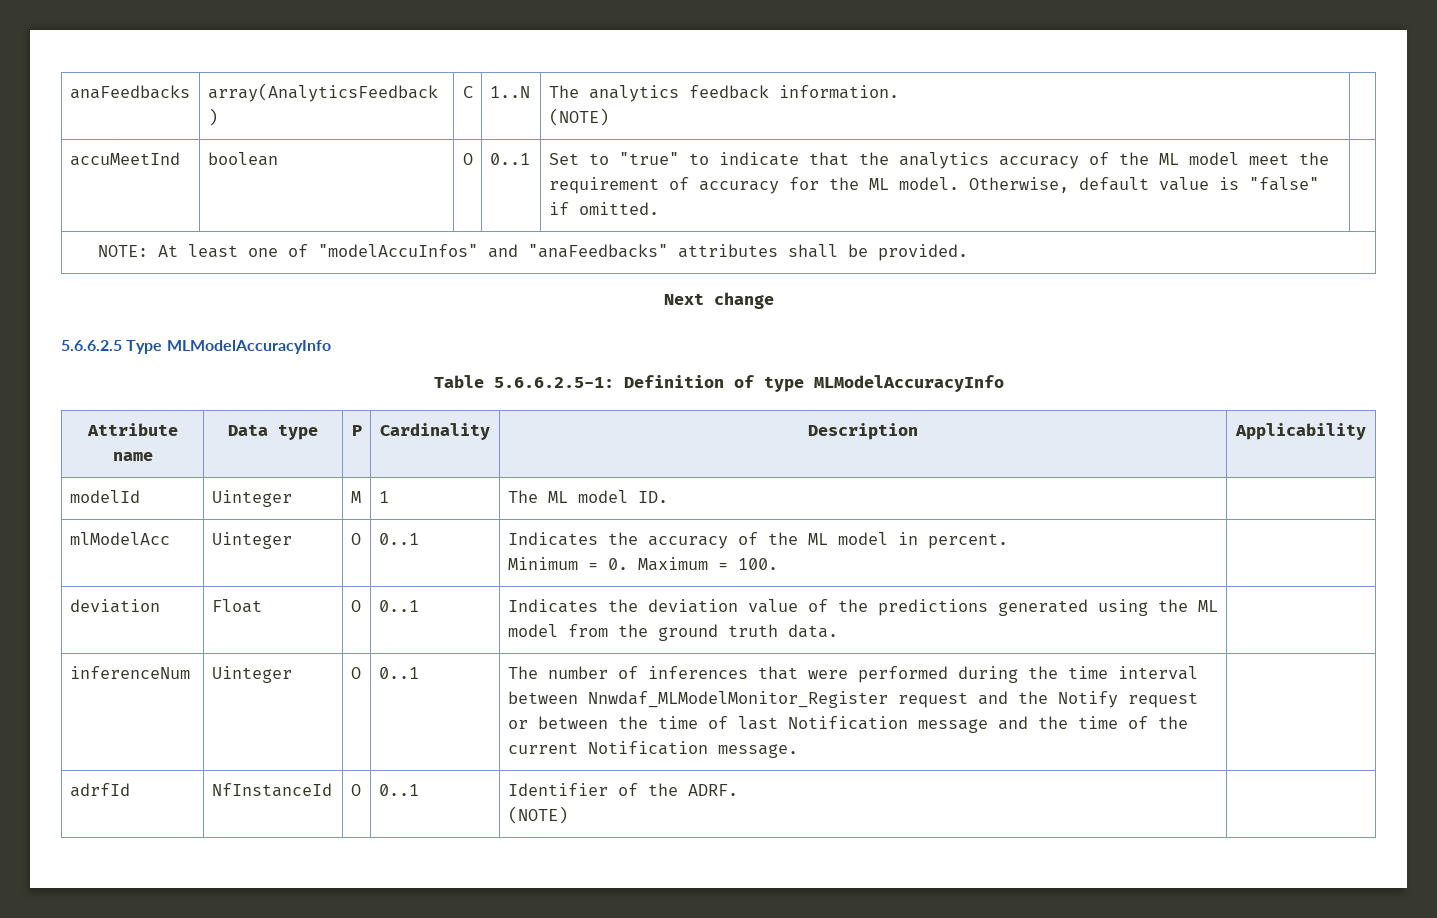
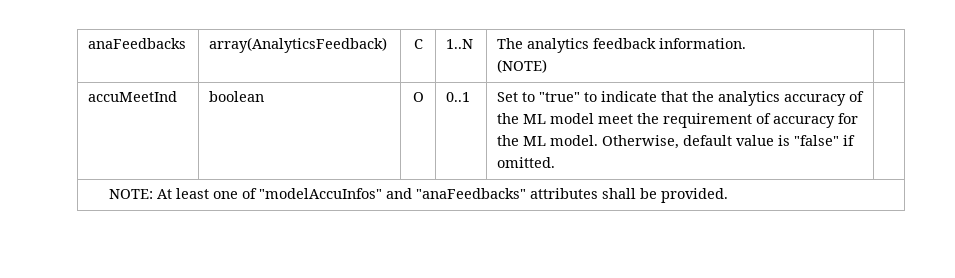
[663,292,774,309] [61,340,331,354] [433,375,1004,392] [86,423,178,436] [112,452,153,461] [228,424,318,440] [351,425,362,436] [380,423,490,440] [808,423,918,440] [1235,423,1366,440] [69,490,140,503] [211,490,292,507] [350,491,361,503] [378,491,389,503] [507,490,668,503] [69,532,170,545] [211,532,292,549] [350,533,361,545] [378,533,419,545] [507,532,1008,549] [507,557,778,571] [69,599,160,613] [211,599,262,613] [350,600,361,612] [378,600,419,612] [507,599,1218,616] [507,624,838,641] [69,666,190,679] [211,666,292,683] [350,667,361,679] [378,667,419,679] [507,666,1198,683] [507,691,1198,708] [507,716,1188,733] [507,741,798,758] [69,783,130,797] [211,783,332,797] [350,784,361,796] [378,784,419,796] [507,783,738,796] [507,806,568,824] // Next change // 5.6.6.2.5 Type MLModelAccuracyInfo // Table 5.6.6.2.5-1: Definition of type MLModelAccuracyInfo // Attribute name | Data type | P | Cardinality | Description | Applicability // modelId | Uinteger | M | 1 | The ML model ID. | // mlModelAcc | Uinteger | O | 0..1 | Indicates the accuracy of the ML model in percent. // Minimum = 0. Maximum = 100. | // deviation | Float | O | 0..1 | Indicates the deviation value of the predictions generated using the ML model from the ground truth data. | // inferenceNum | Uinteger | O | 0..1 | The number of inferences that were performed during the time interval between Nnwdaf_MLModelMonitor_Register request and the Notify request or between the time of last Notification message and the time of the current Notification message. | // adrfId | NfInstanceId | O | 0..1 | Identifier of the ADRF. // (NOTE) | -> (728, 195) none

